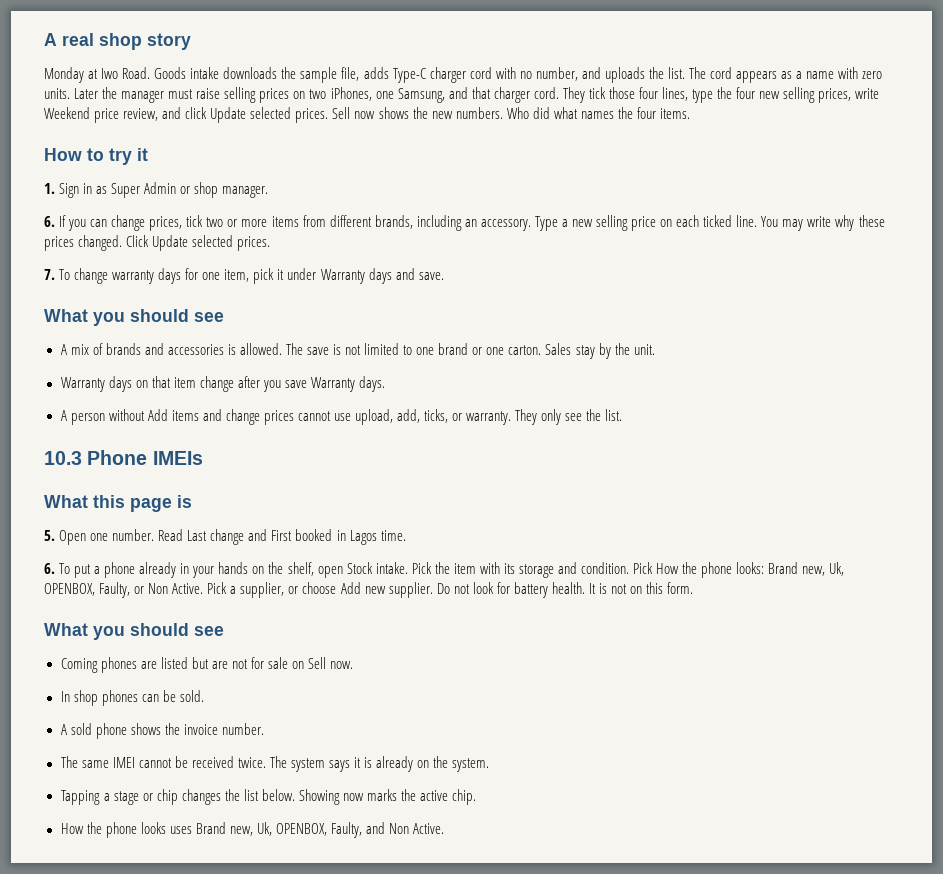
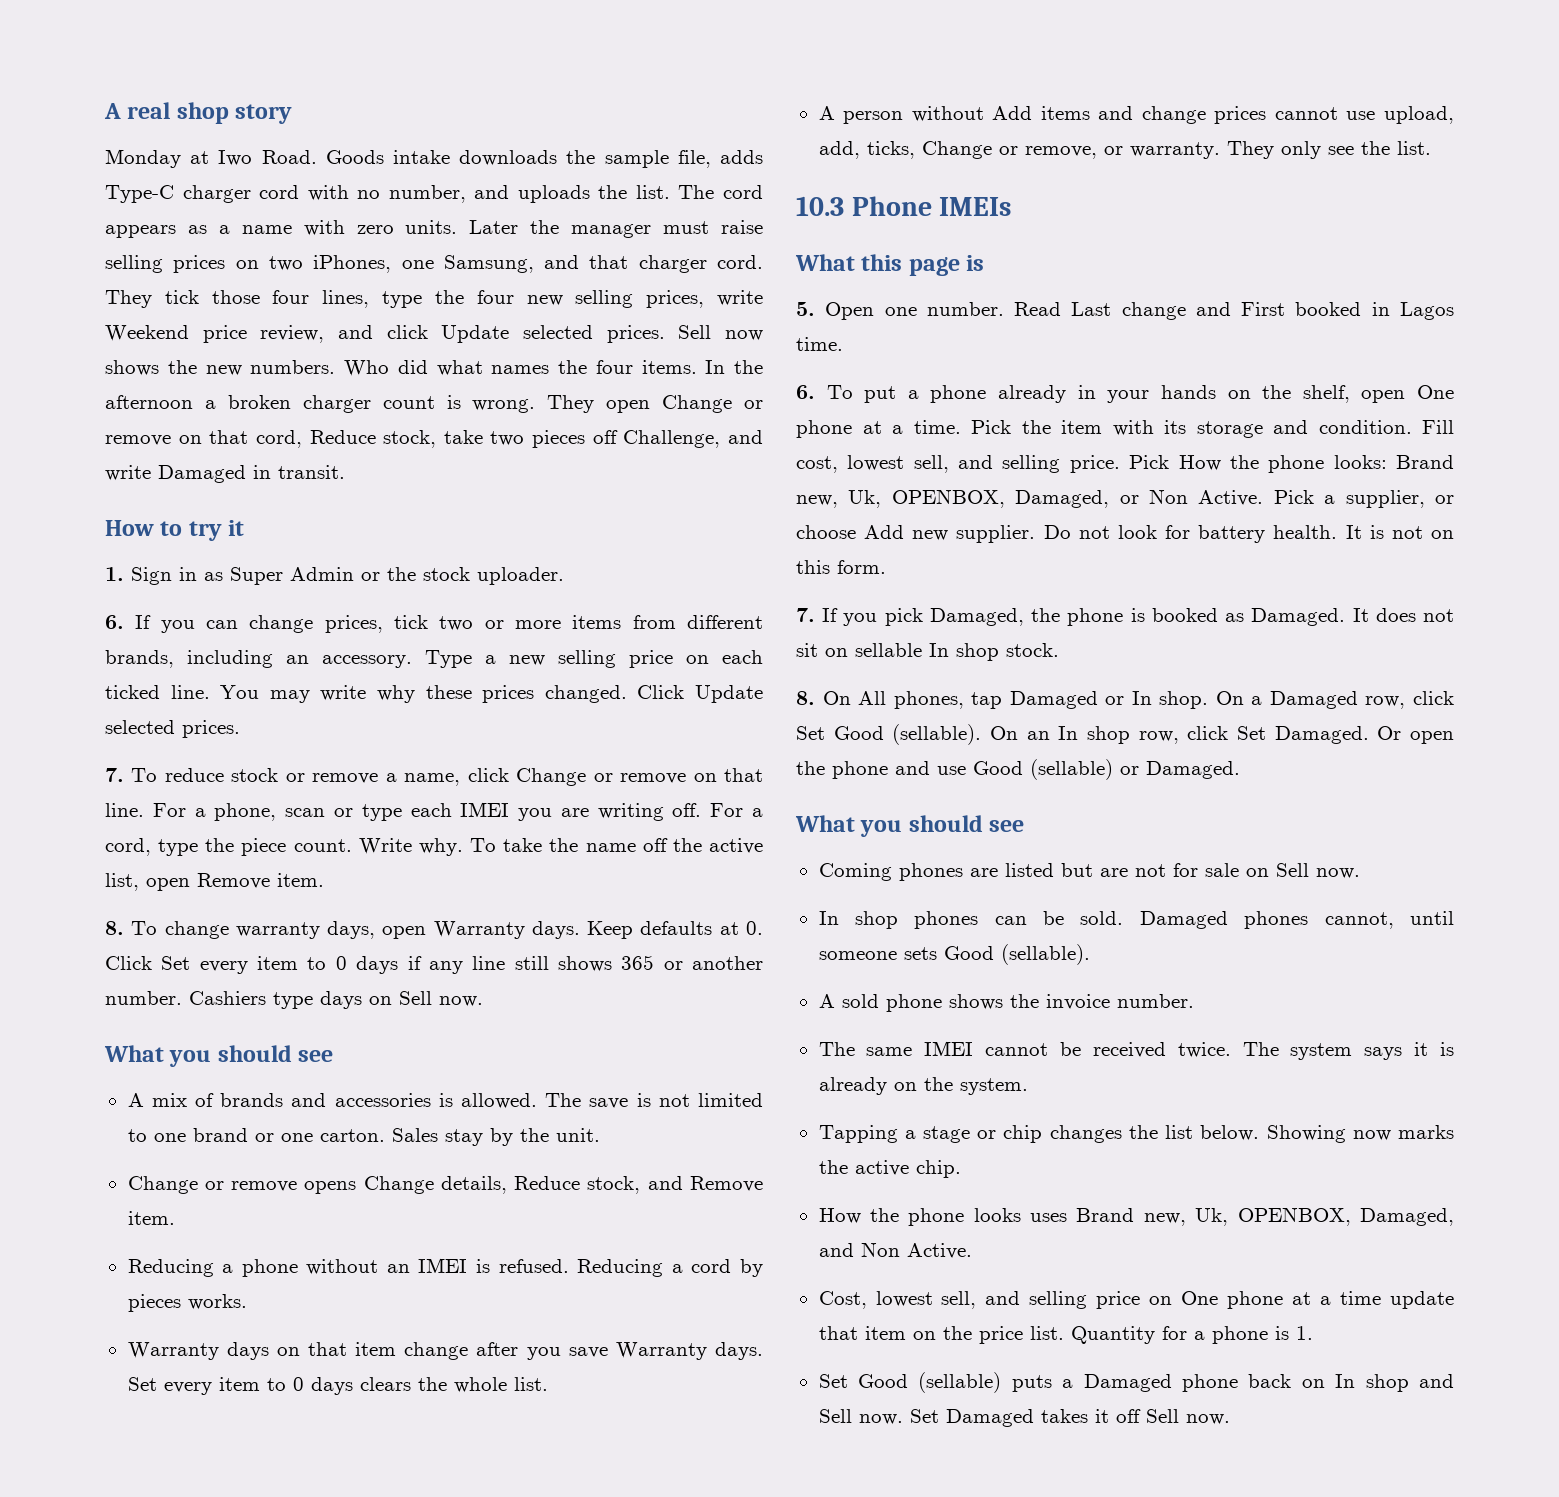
(690, 113) none -> [705,360,763,374] [105,395,763,413] [105,430,763,448] [105,465,345,483] In the afternoon a broken charger count is wrong. They open Change or remove on that cord, Reduce stock, take two pieces off Challenge, and write Damaged in transit.
[194,182,269,198] shop manager. -> [387,567,564,585] the stock uploader.
[74,268,444,284] change warranty days for one item, pick it under Warranty days and save. -> [164,768,763,786] [105,802,764,821] [105,838,763,856] [105,873,324,891] [105,921,763,939] [105,955,763,974] [105,991,483,1009] reduce stock or remove a name, click Change or remove on that line. For a phone, scan or type each IMEI you are writing off. For a cord, type the piece count. Write why. To take the name off the active list, open Remove item. // 8. To change warranty days, open Warranty days. Keep defaults at 0. Click Set every item to 0 days if any line still shows 365 or another number. Cashiers type days on Sell now.
(655, 349) none -> [127,1176,764,1194] [127,1211,175,1225] [127,1258,763,1277] [127,1294,247,1312] // Change or remove opens Change details, Reduce stock, and Remove item. // Reducing a phone without an IMEI is refused. Reducing a cord by pieces works.
(386, 384) none -> [127,1377,548,1395] Set every item to 0 days clears the whole list.
(449, 416) none -> [921,141,1097,159] Change or remove,
[346,562,408,574] Stock intake. -> [1417,385,1455,399] [796,420,961,438] One phone at a time.
(630, 568) none -> [1422,420,1454,434] [796,455,1120,473] Fill cost, lowest sell, and selling price.
[99,582,131,598] Faulty, -> [1015,490,1110,508] Damaged,
(694, 588) none -> [796,608,1454,626] [796,643,1059,661] [796,691,1454,709] [796,724,1454,745] [796,759,1240,780] // 7. If you pick Damaged, the phone is booked as Damaged. It does not sit on sellable In shop stock. // 8. On All phones, tap Damaged or In shop. On a Damaged row, click Set Good (sellable). On an In shop row, click Set Damaged. Or open the phone and use Good (sellable) or Damaged.
(204, 696) none -> [1139,911,1454,929] [818,944,1090,965] Damaged phones cannot, until someone sets Good (sellable).
[330,822,362,838] Faulty, -> [1360,1208,1454,1226] Damaged,
(445, 828) none -> [818,1291,1454,1309] [818,1326,1313,1344] [818,1372,1454,1393] [818,1409,1230,1427] // Cost, lowest sell, and selling price on One phone at a time update that item on the price list. Quantity for a phone is 1. // Set Good (sellable) puts a Damaged phone back on In shop and Sell now. Set Damaged takes it off Sell now.

